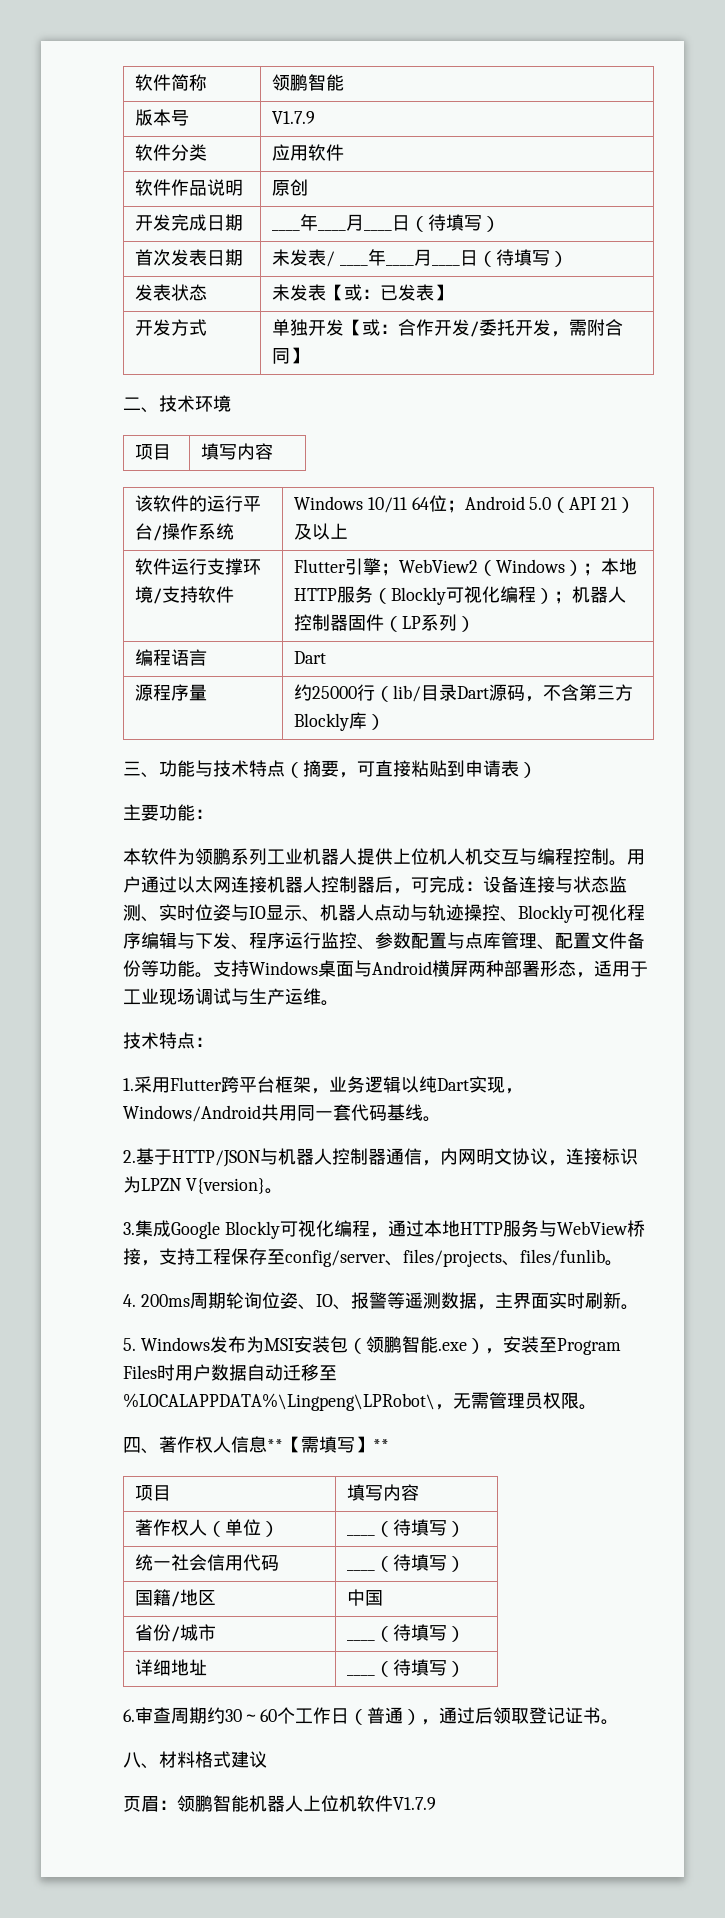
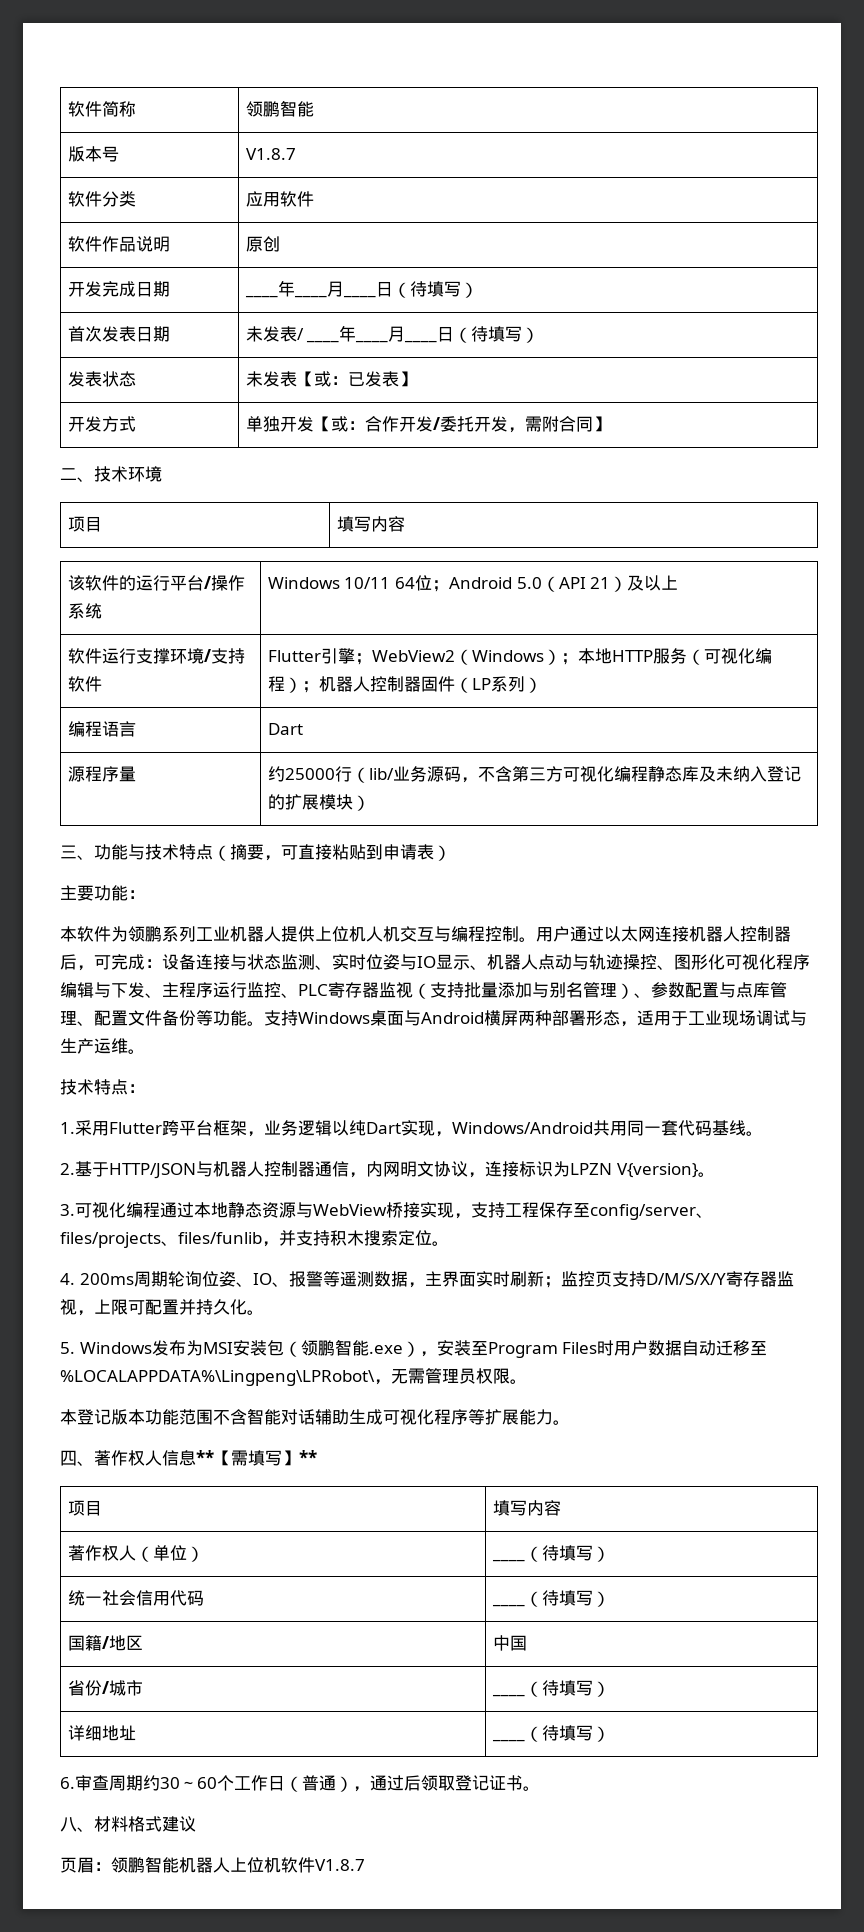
[271,111,315,124] V1.7.9 -> [245,148,296,160] V1.8.7
[390,587,446,605] Blockly -> (704, 657) none
[420,684,489,701] 目录Dart -> [392,766,427,782] 业务
[293,712,367,731] Blockly库 -> [562,766,801,782] [267,794,353,810] 可视化编程静态库及未纳入登记的扩展模块
[518,905,573,923] Blockly -> [674,954,725,970] 图形化
(249, 947) none -> [162,982,179,997] 主
(375, 947) none -> [298,982,651,999] PLC寄存器监视（支持批量添加与别名管理）、
[135,1220,388,1239] 集成Google Blockly可视化编程， -> [75,1202,160,1218] 可视化编程
[459,1220,539,1237] HTTP服务 -> [228,1202,296,1218] 静态资源
(141, 1256) none -> [420,1202,454,1218] 实现
(605, 1257) none -> [262,1230,432,1247] ，并支持积木搜索定位
(621, 1300) none -> [543,1271,794,1288] [60,1299,247,1316] ；监控页支持D/M/S/X/Y寄存器监视，上限可配置并持久化
(597, 1407) none -> [60,1408,570,1425] // 本登记版本功能范围不含智能对话辅助生成可视化程序等扩展能力。
[393,1797,436,1810] V1.7.9 -> [315,1859,365,1871] V1.8.7

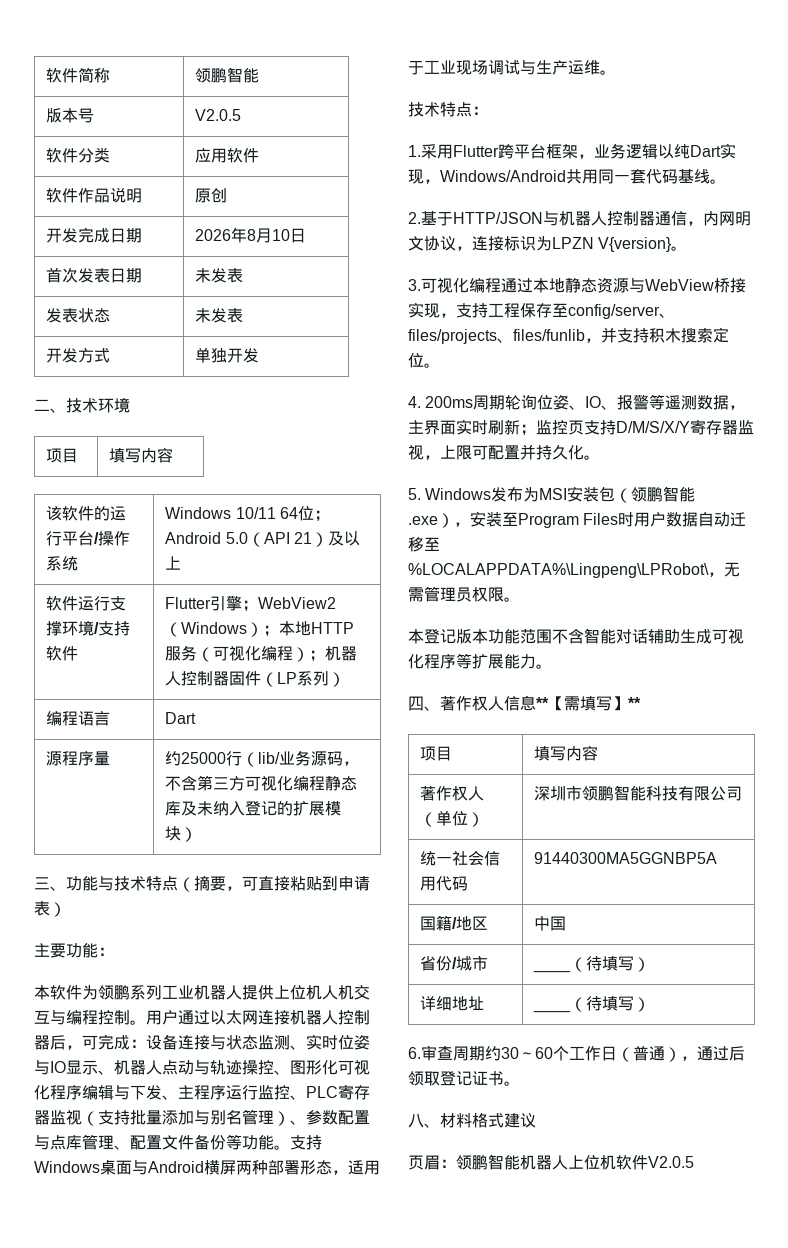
[245,148,296,160] V1.8.7 -> [195,109,242,121] V2.0.5
[244,280,478,298] ____年____月____日（待填写） -> [195,227,307,243] 2026年8月10日
[296,328,304,340] [306,325,540,343] / ____年____月____日（待填写） -> (244, 275) none
[296,371,416,387] 【或：已发表】 -> (244, 315) none
[313,416,610,433] 【或：合作开发/委托开发，需附合同】 -> (260, 355) none
[491,1545,610,1562] ____（待填写） -> [534,785,743,801] 深圳市领鹏智能科技有限公司
[491,1590,610,1607] ____（待填写） -> [534,852,718,864] 91440300MA5GGNBP5A
[315,1859,365,1871] V1.8.7 -> [648,1156,694,1168] V2.0.5

